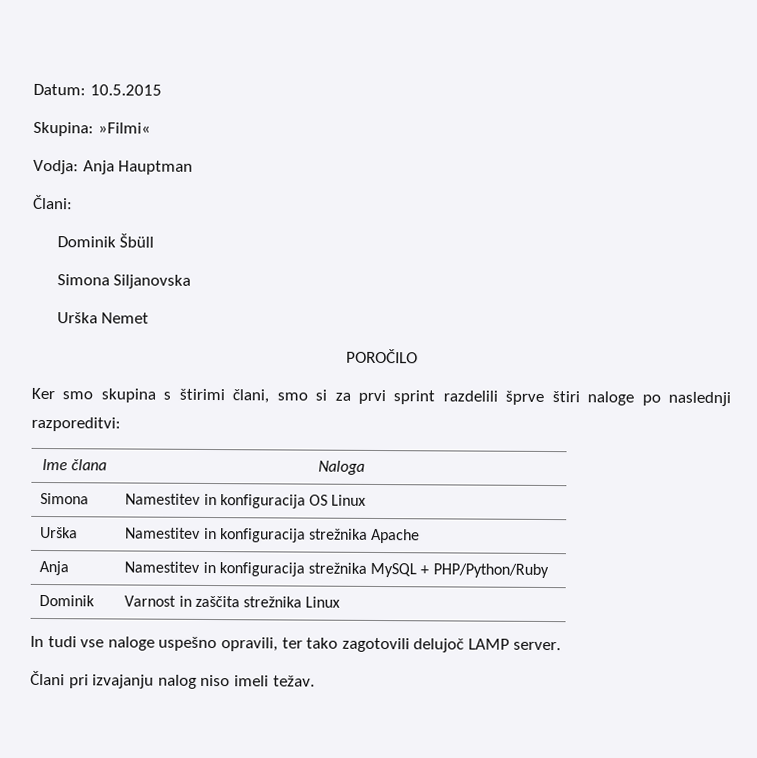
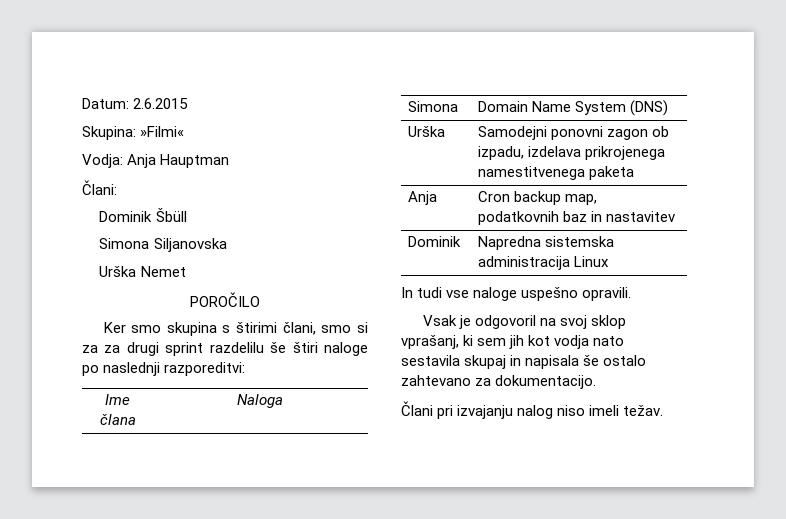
[89,84,162,96] 10.5.2015 -> [133,98,189,109] 2.6.2015
[357,389,545,405] prvi sprint razdelili šprve -> [104,342,287,356] za drugi sprint razdelilu še
[125,493,367,509] [40,526,79,539] [125,527,421,544] [39,560,70,576] [124,561,549,579] [39,594,96,607] [124,595,302,608] Namestitev in konfiguracija OS Linux // Urška | Namestitev in konfiguracija strežnika Apache // Anja | Namestitev in konfiguracija strežnika MySQL + PHP/Python/Ruby // Dominik | Varnost in zaščita strežnika -> [478,100,669,116] [408,126,446,137] [478,126,670,140] [478,146,666,160] [478,166,635,180] [408,191,438,205] [478,191,598,205] [478,211,676,225] [408,236,462,247] [478,236,615,250] [478,256,571,270] Domain Name System (DNS) // Urška | Samodejni ponovni zagon ob izpadu, izdelava prikrojenega namestitvenega paketa // Anja | Cron backup map, podatkovnih baz in nastavitev // Dominik | Napredna sistemska administracija
[220,637,562,653] opravili, ter tako zagotovili delujoč LAMP server. -> [582,287,632,301] [422,315,626,329] [401,335,625,349] [401,355,647,369] [401,375,597,389] opravili. // Vsak je odgovoril na svoj sklop vprašanj, ki sem jih kot vodja nato sestavila skupaj in napisala še ostalo zahtevano za dokumentacijo.

